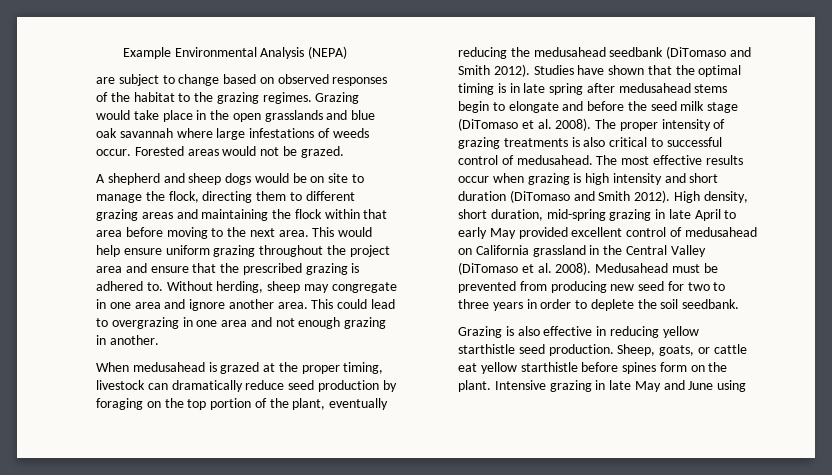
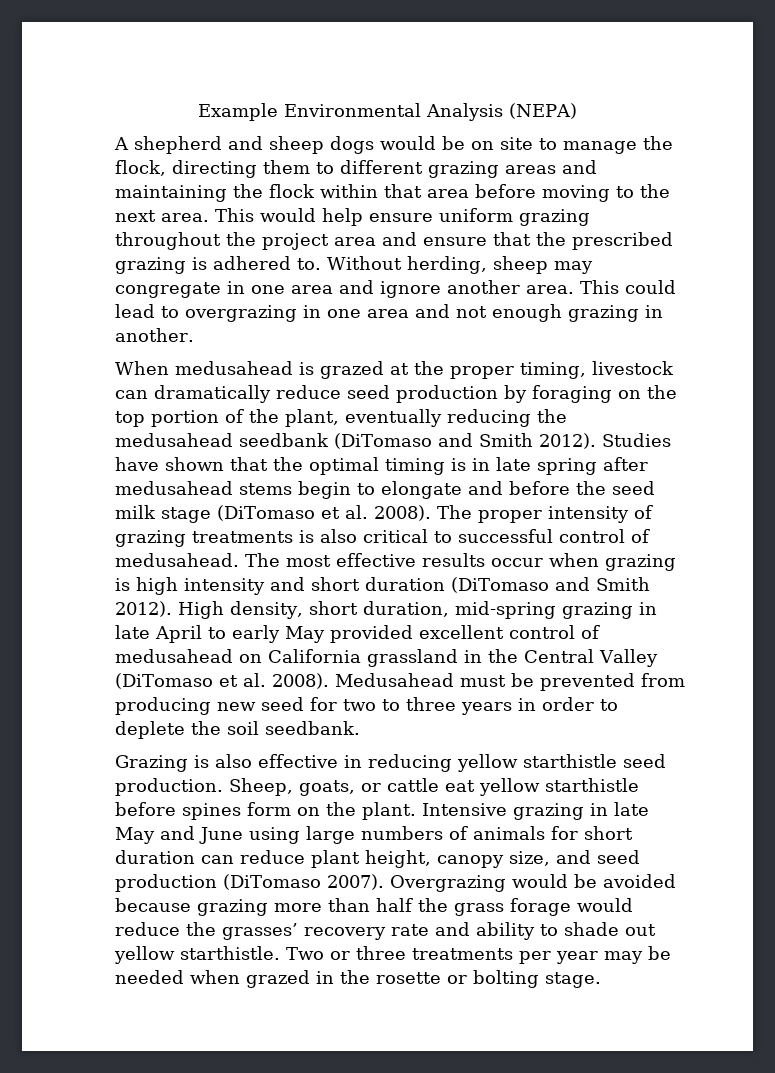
[96,74,388,86] [96,92,360,104] [96,110,376,122] [96,128,369,140] [96,146,344,158] // are subject to change based on observed responses of the habitat to the grazing regimes. Grazing would take place in the open grasslands and blue oak savannah where large infestations of weeds occur. Forested areas would not be grazed. -> (578, 111) none
(747, 386) none -> [305,826,633,844] [114,850,640,868] [114,874,676,892] [114,898,633,916] [114,922,656,940] [113,946,671,964] [114,970,601,988] large numbers of animals for short duration can reduce plant height, canopy size, and seed production (DiTomaso 2007). Overgrazing would be avoided because grazing more than half the grass forage would reduce the grasses’ recovery rate and ability to shade out yellow starthistle. Two or three treatments per year may be needed when grazed in the rosette or bolting stage.

